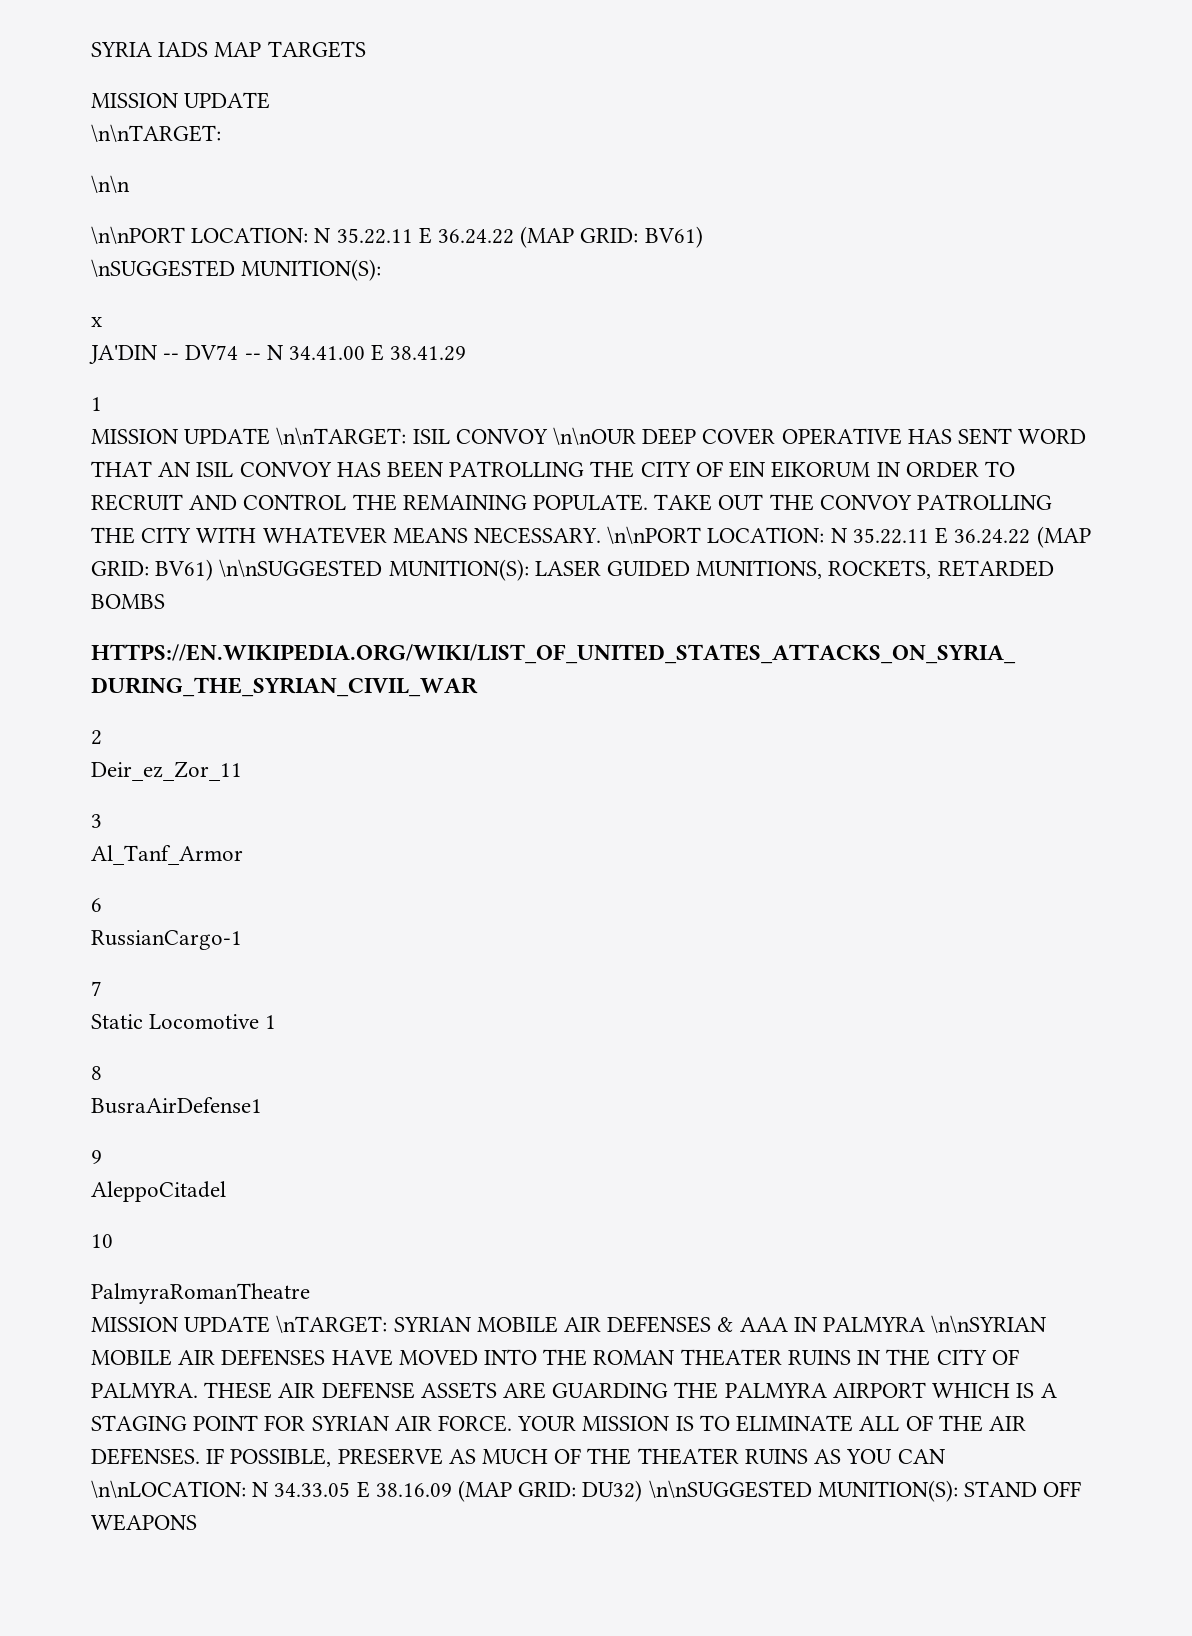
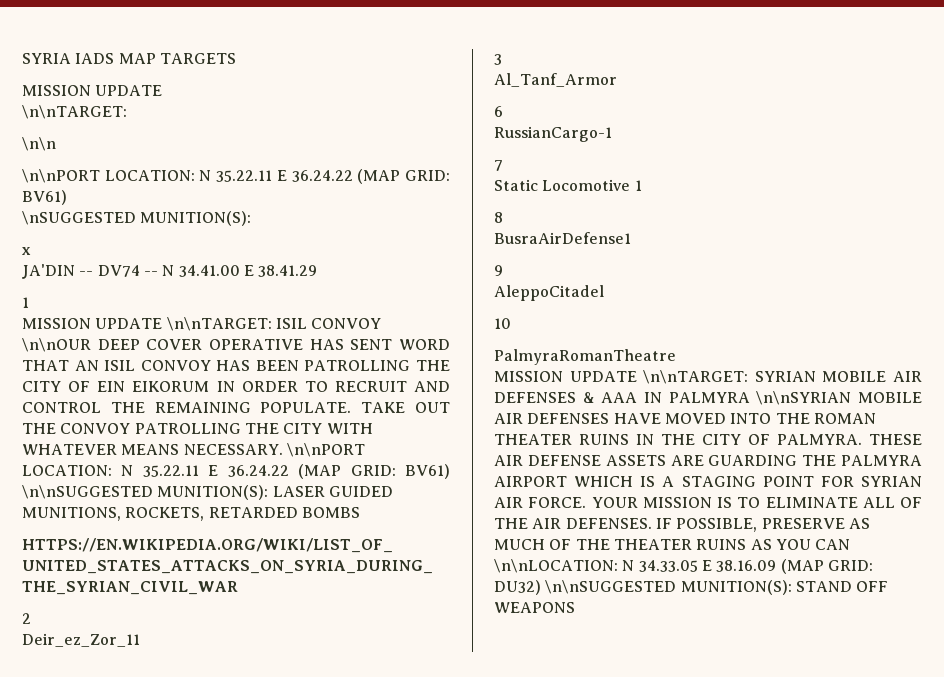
[276,1315,388,1333] \nTARGET: -> [643,370,749,384] \n\nTARGET:

